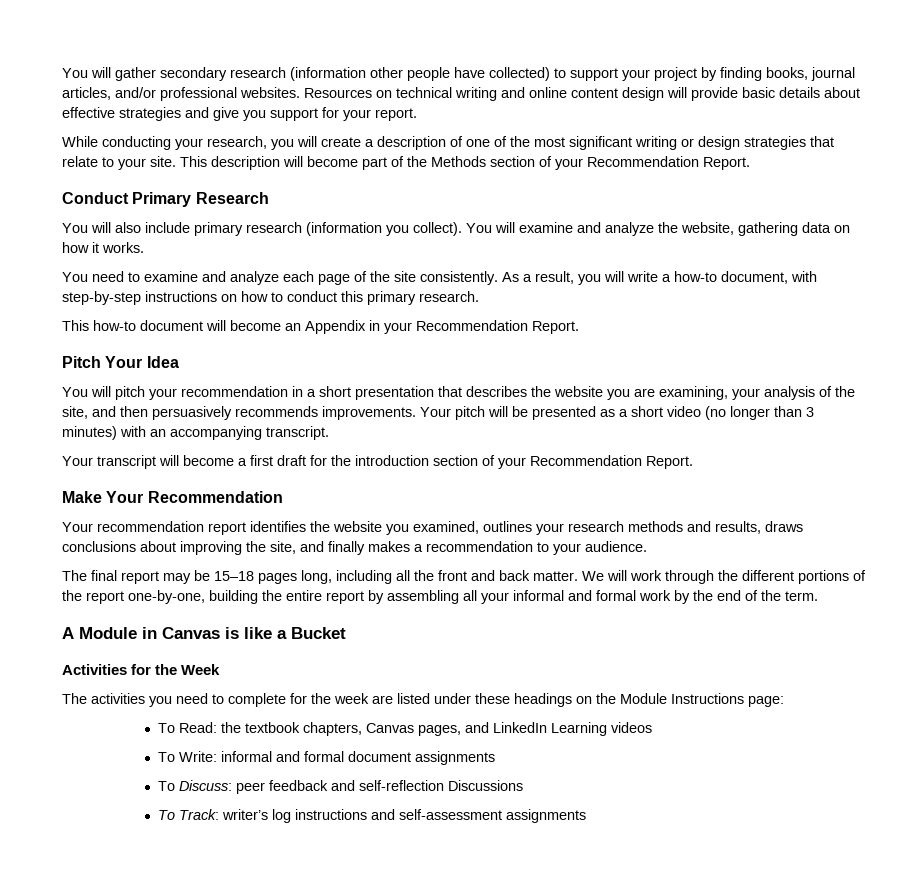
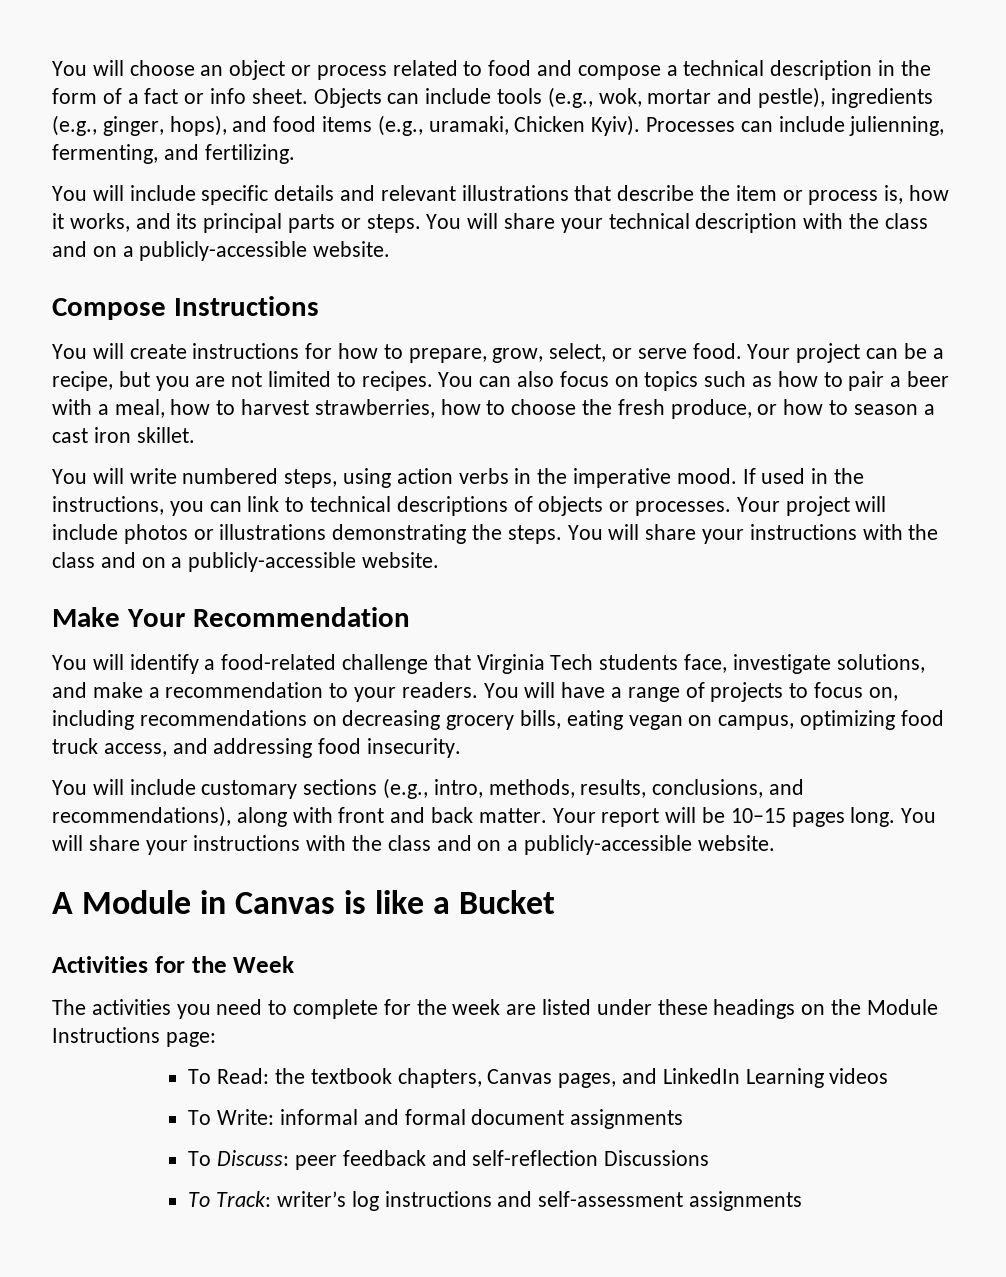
[62,67,855,81] [62,87,860,101] [62,107,417,121] [62,136,834,150] [62,156,750,170] [62,192,269,207] [62,222,850,236] [62,242,144,253] [62,271,817,285] [62,291,479,305] [62,320,579,334] [62,356,179,368] [62,386,855,400] [62,406,814,420] [62,426,329,440] [62,455,693,469] [62,491,283,503] [62,521,803,535] [62,541,647,555] [62,570,866,584] [62,590,818,604] You will gather secondary research (information other people have collected) to support your project by finding books, journal articles, and/or professional websites. Resources on technical writing and online content design will provide basic details about effective strategies and give you support for your report. // While conducting your research, you will create a description of one of the most significant writing or design strategies that relate to your site. This description will become part of the Methods section of your Recommendation Report. // Conduct Primary Research // You will also include primary research (information you collect). You will examine and analyze the website, gathering data on how it works. // You need to examine and analyze each page of the site consistently. As a result, you will write a how-to document, with step-by-step instructions on how to conduct this primary research. // This how-to document will become an Appendix in your Recommendation Report. // Pitch Your Idea // You will pitch your recommendation in a short presentation that describes the website you are examining, your analysis of the site, and then persuasively recommends improvements. Your pitch will be presented as a short video (no longer than 3 minutes) with an accompanying transcript. // Your transcript will become a first draft for the introduction section of your Recommendation Report. // Make Your Recommendation // Your recommendation report identifies the website you examined, outlines your research methods and results, draws conclusions about improving the site, and finally makes a recommendation to your audience. // The final report may be 15–18 pages long, including all the front and back matter. We will work through the different portions of the report one-by-one, building the entire report by assembling all your informal and formal work by the end of the term. -> [52,60,931,80] [52,87,933,108] [52,115,945,136] [52,144,295,164] [52,185,950,205] [52,213,928,233] [52,241,391,261] [52,296,319,320] [52,343,944,363] [52,371,950,391] [52,399,935,419] [52,427,195,443] [52,468,865,488] [52,496,887,516] [52,524,939,544] [52,552,440,572] [52,607,410,627] [52,654,925,674] [52,682,898,702] [52,710,944,730] [52,738,462,758] [52,778,805,799] [52,806,937,827] [52,835,775,855] You will choose an object or process related to food and compose a technical description in the form of a fact or info sheet. Objects can include tools (e.g., wok, mortar and pestle), ingredients (e.g., ginger, hops), and food items (e.g., uramaki, Chicken Kyiv). Processes can include julienning, fermenting, and fertilizing. // You will include specific details and relevant illustrations that describe the item or process is, how it works, and its principal parts or steps. You will share your technical description with the class and on a publicly-accessible website. // Compose Instructions // You will create instructions for how to prepare, grow, select, or serve food. Your project can be a recipe, but you are not limited to recipes. You can also focus on topics such as how to pair a beer with a meal, how to harvest strawberries, how to choose the fresh produce, or how to season a cast iron skillet. // You will write numbered steps, using action verbs in the imperative mood. If used in the instructions, you can link to technical descriptions of objects or processes. Your project will include photos or illustrations demonstrating the steps. You will share your instructions with the class and on a publicly-accessible website. // Make Your Recommendation // You will identify a food-related challenge that Virginia Tech students face, investigate solutions, and make a recommendation to your readers. You will have a range of projects to focus on, including recommendations on decreasing grocery bills, eating vegan on campus, optimizing food truck access, and addressing food insecurity. // You will include customary sections (e.g., intro, methods, results, conclusions, and recommendations), along with front and back matter. Your report will be 10–15 pages long. You will share your instructions with the class and on a publicly-accessible website.

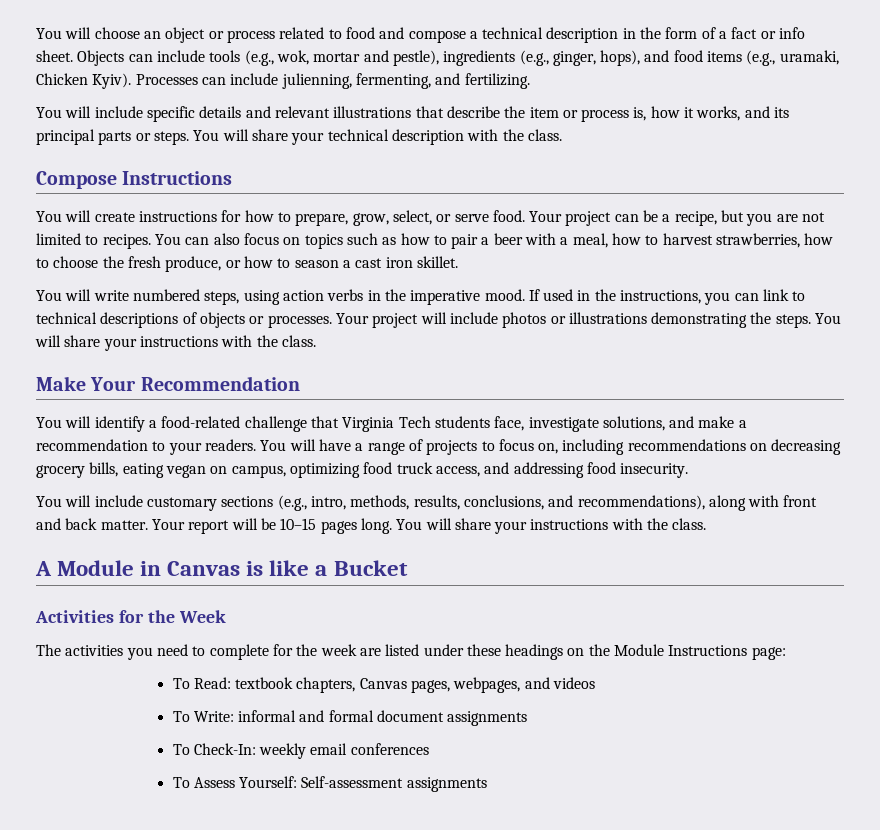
[884,213,928,229] [52,241,391,261] class and on a publicly-accessible website. -> [527,129,562,141] class.
[52,552,440,572] class and on a publicly-accessible website. -> [281,335,316,347] class.
[387,835,775,855] class and on a publicly-accessible website. -> [672,518,707,530] class.
[275,1068,306,1084] the -> (231, 683) none
[622,1068,824,1088] and LinkedIn Learning -> [453,677,550,693] webpages, and
[217,1150,710,1170] [188,1191,684,1211] Discuss: peer feedback and self-reflection Discussions // To Track: writer’s log instructions and self-assessment -> [193,743,429,759] [172,776,404,788] Check-In: weekly email conferences // To Assess Yourself: Self-assessment

